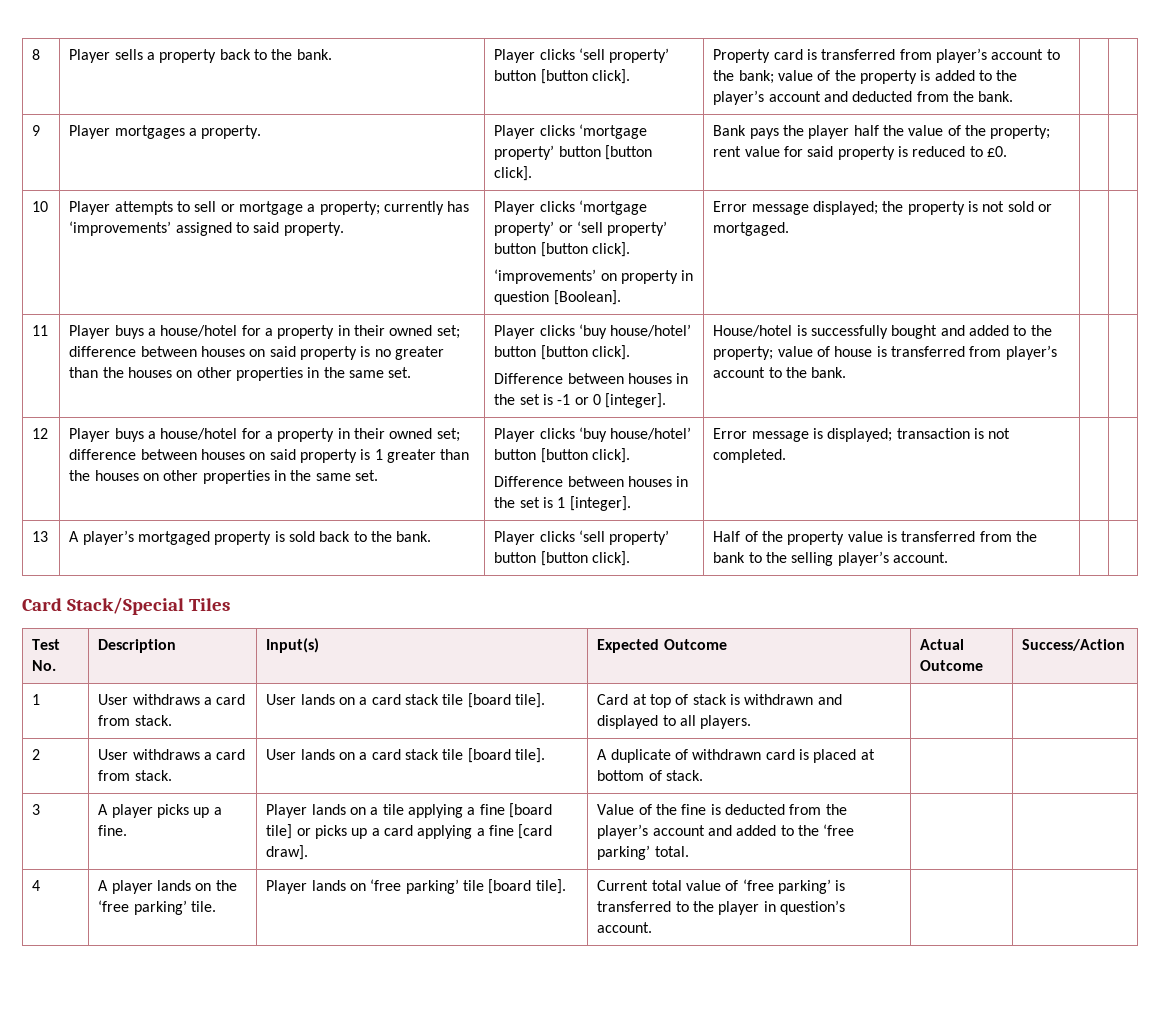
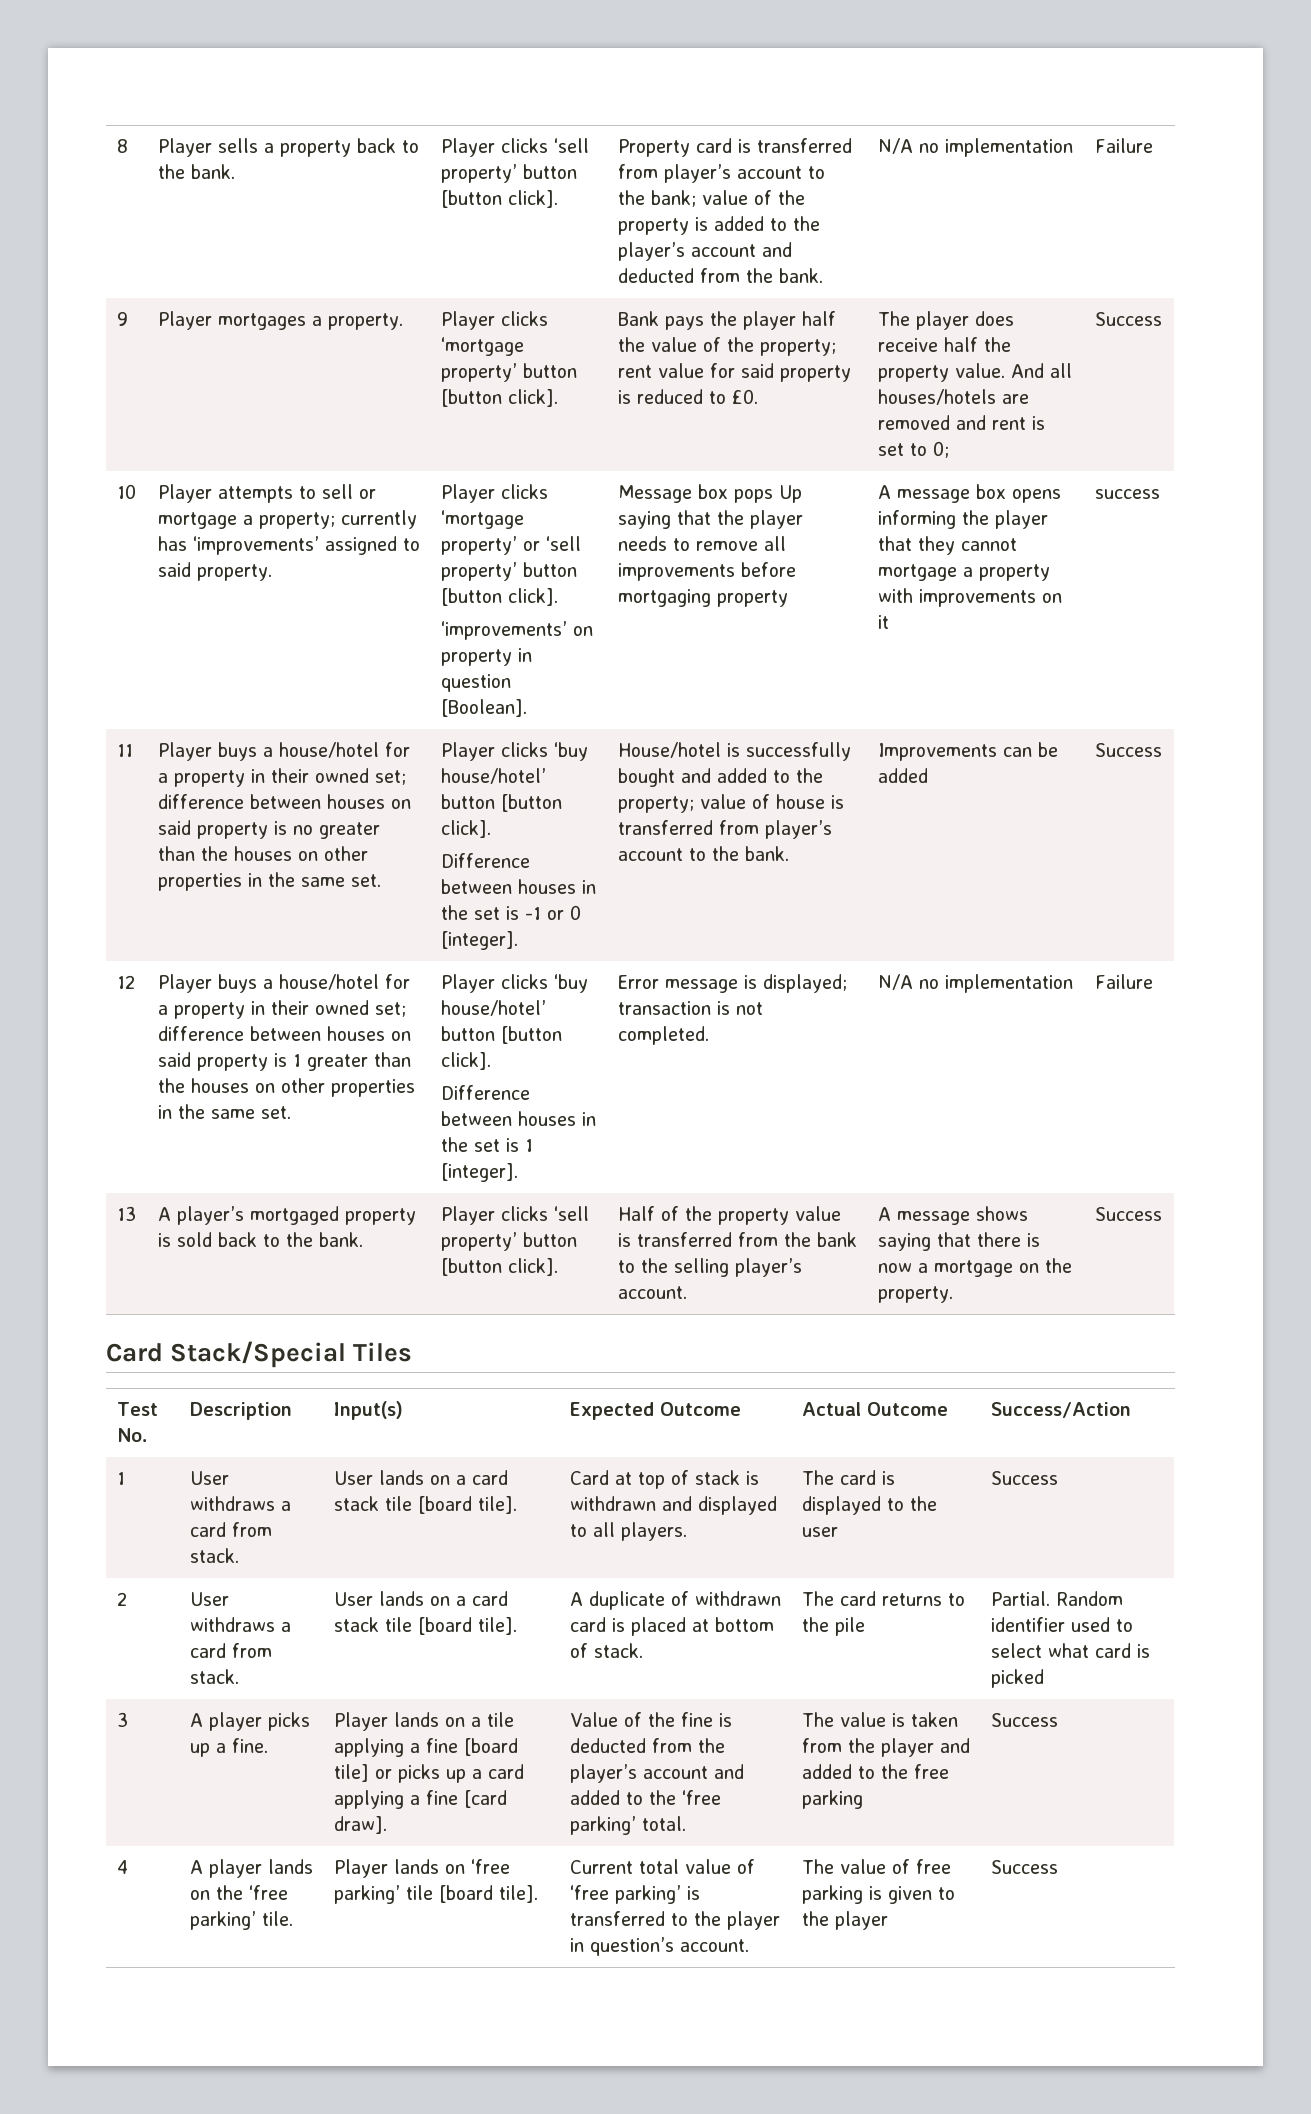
(1014, 96) | -> [877,138,1073,157] [1094,138,1153,153] N/A no implementation | Failure
(1007, 151) | -> [877,311,1014,330] [877,337,1011,352] [877,363,1072,382] [877,389,1029,405] [877,415,1045,430] [877,441,949,458] [1094,312,1162,326] The player does receive half the property value. And all houses/hotels are removed and rent is set to 0; | Success
[713,201,1052,215] [713,222,790,236] Error message displayed; the property is not sold or mortgaged. | | -> [617,484,802,503] [617,510,803,529] [617,536,786,551] [617,562,796,581] [617,589,788,607] [877,484,1061,503] [877,510,1048,529] [877,536,1017,555] [877,564,1050,581] [877,588,1062,607] [877,615,889,629] [1094,489,1160,499] Message box pops Up saying that the player needs to remove all improvements before mortgaging property | A message box opens informing the player that they cannot mortgage a property with improvements on it | success
(847, 372) | -> [877,742,1058,761] [877,768,928,783] [1094,743,1162,757] Improvements can be added | Success
(787, 456) | -> [877,974,1073,993] [1094,974,1153,989] N/A no implementation | Failure
(948, 557) | -> [877,1206,1028,1225] [877,1232,1040,1251] [877,1258,1072,1277] [877,1286,953,1303] [1094,1207,1162,1221] A message shows saying that there is now a mortgage on the property. | Success
(752, 722) | -> [801,1470,895,1485] [801,1496,937,1515] [801,1527,838,1537] [990,1471,1058,1485] The card is displayed to the user | Success
(703, 775) | -> [801,1591,965,1606] [801,1617,865,1636] [990,1591,1123,1606] [990,1617,1133,1632] [990,1643,1150,1658] [990,1669,1044,1688] The card returns to the pile | Partial. Random identifier used to select what card is picked
(689, 851) | -> [801,1712,958,1727] [801,1738,970,1757] [801,1764,949,1779] [801,1790,863,1809] [990,1713,1058,1727] The value is taken from the player and added to the free parking | Success
(653, 927) | -> [801,1859,951,1874] [801,1885,955,1904] [801,1911,888,1930] [990,1860,1058,1874] The value of free parking is given to the player | Success

